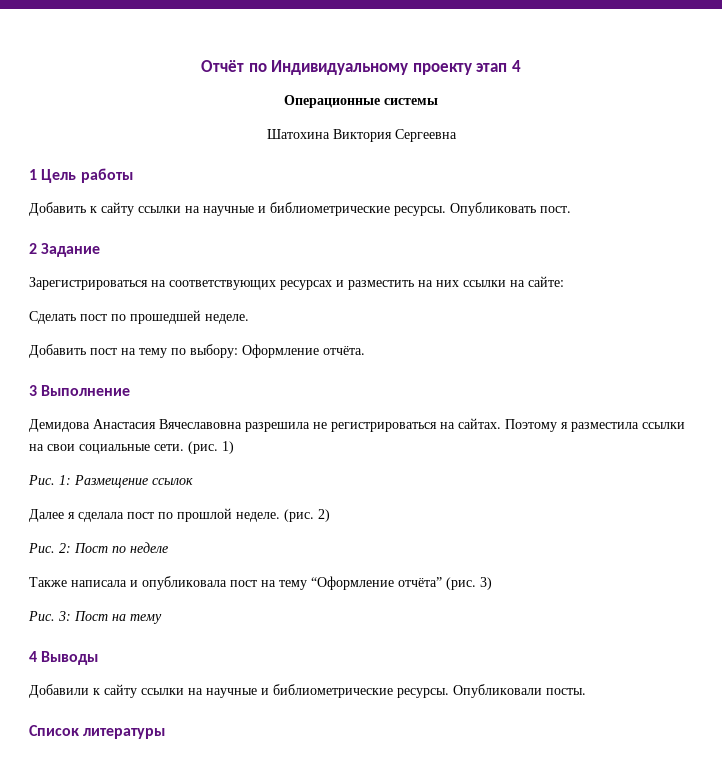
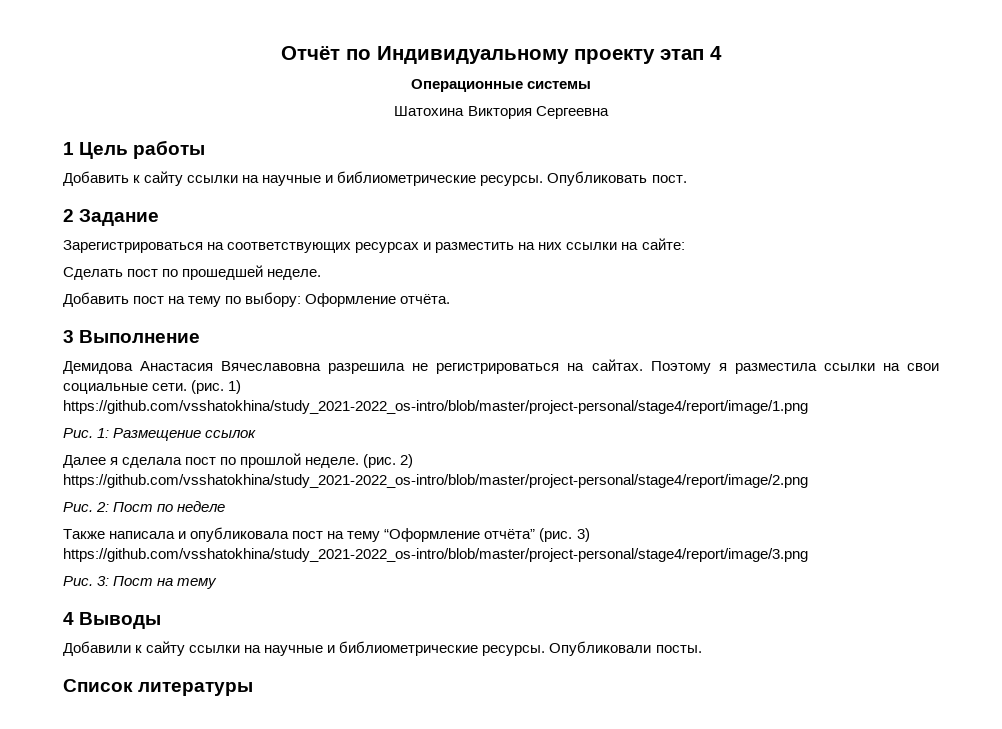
(234, 447) none -> [63,400,808,414] https://github.com/vsshatokhina/study_2021-2022_os-intro/blob/master/project-personal/stage4/report/image/1.png
(330, 515) none -> [63,474,808,488] https://github.com/vsshatokhina/study_2021-2022_os-intro/blob/master/project-personal/stage4/report/image/2.png
(492, 583) none -> [63,548,808,562] https://github.com/vsshatokhina/study_2021-2022_os-intro/blob/master/project-personal/stage4/report/image/3.png

